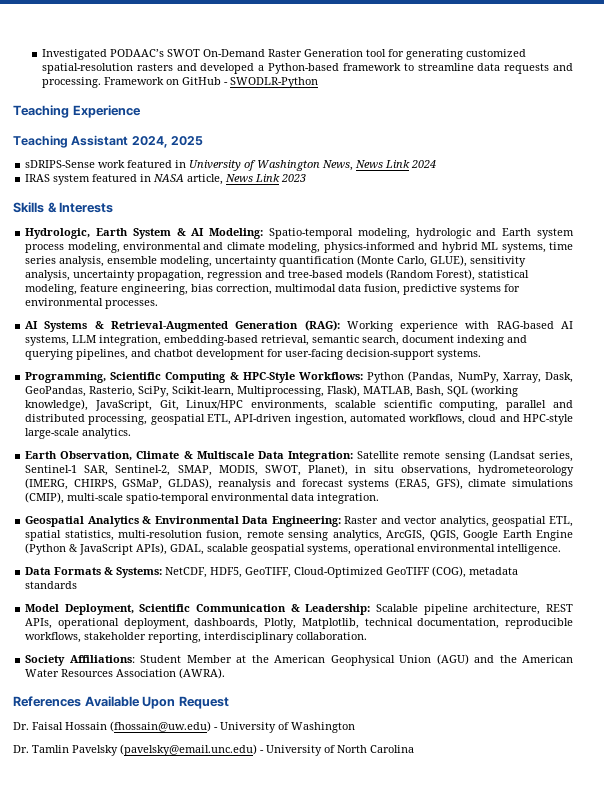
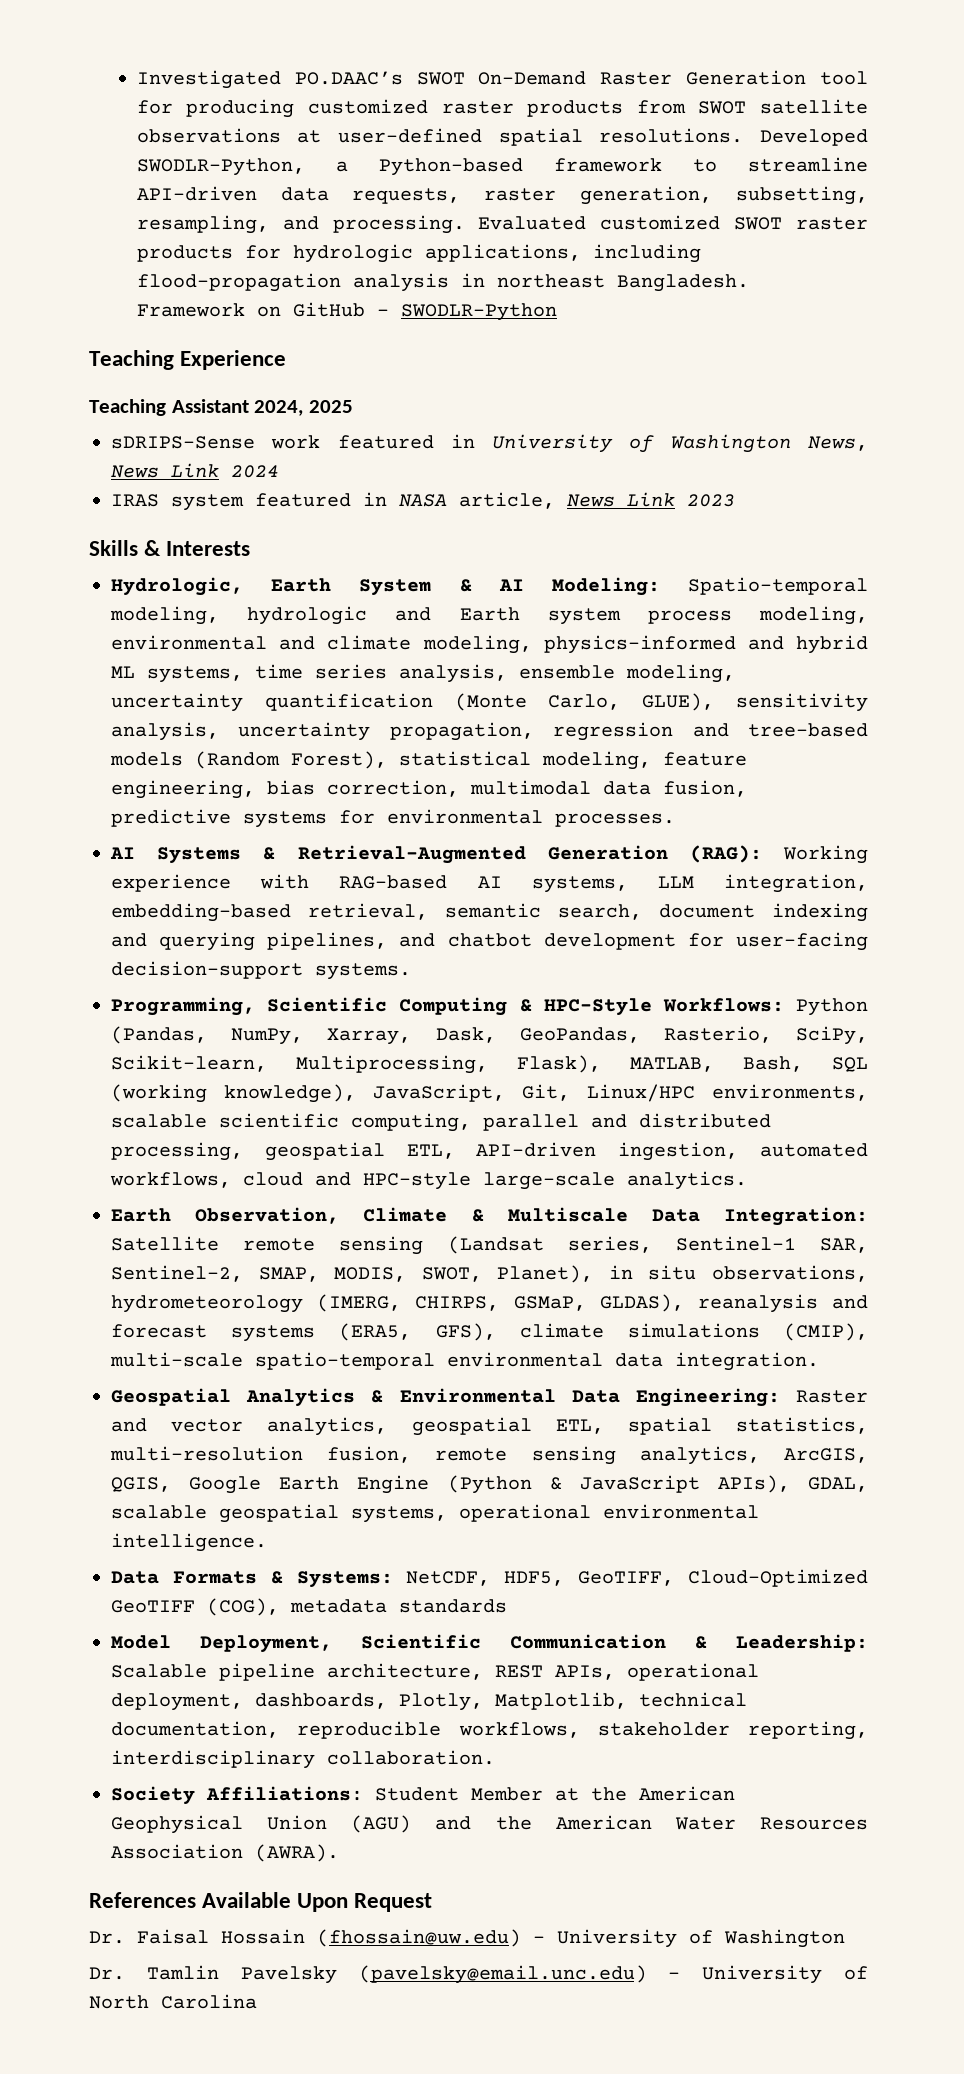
[110,49,165,57] PODAAC’s -> [294,71,403,85] PO.DAAC’s
[406,49,527,60] [42,63,255,74] generating customized spatial-resolution rasters and developed -> [186,99,868,118] [136,128,868,146] [136,158,305,176] producing customized raster products from SWOT satellite observations at user-defined spatial resolutions. Developed SWODLR-Python,
[477,63,574,74] [42,77,102,88] data requests and processing. -> [136,186,869,205] [136,215,869,234] [136,244,701,263] [136,273,749,292] API-driven data requests, raster generation, subsetting, resampling, and processing. Evaluated customized SWOT raster products for hydrologic applications, including flood-propagation analysis in northeast Bangladesh.

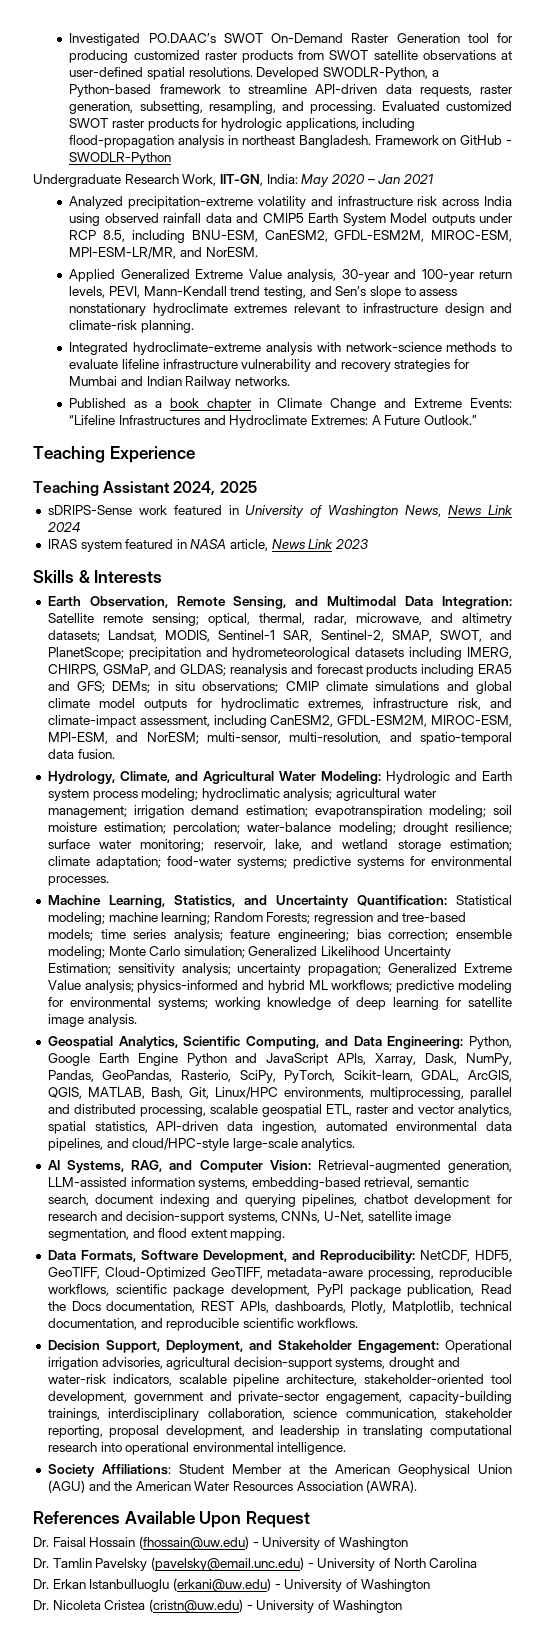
(557, 312) none -> [33,174,433,187] [69,196,512,209] [69,213,513,226] [69,230,512,243] [69,247,258,259] [69,269,512,282] [69,286,458,299] [69,303,513,316] [69,320,195,333] [69,342,512,355] [69,359,470,372] [69,376,291,389] [69,398,512,411] [69,415,477,428] // Undergraduate Research Work, IIT-GN, India: May 2020 – Jan 2021 // Analyzed precipitation-extreme volatility and infrastructure risk across India using observed rainfall data and CMIP5 Earth System Model outputs under RCP 8.5, including BNU-ESM, CanESM2, GFDL-ESM2M, MIROC-ESM, MPI-ESM-LR/MR, and NorESM. // Applied Generalized Extreme Value analysis, 30-year and 100-year return levels, PEVI, Mann-Kendall trend testing, and Sen’s slope to assess nonstationary hydroclimate extremes relevant to infrastructure design and climate-risk planning. // Integrated hydroclimate-extreme analysis with network-science methods to evaluate lifeline infrastructure vulnerability and recovery strategies for Mumbai and Indian Railway networks. // Published as a book chapter in Climate Change and Extreme Events: “Lifeline Infrastructures and Hydroclimate Extremes: A Future Outlook.”
[111,577,868,596] [110,606,868,625] [111,635,868,654] [111,664,735,683] [111,693,868,712] [111,722,868,741] [110,751,747,770] [111,780,747,799] Hydrologic, Earth System & AI Modeling: Spatio-temporal modeling, hydrologic and Earth system process modeling, environmental and climate modeling, physics-informed and hybrid ML systems, time series analysis, ensemble modeling, uncertainty quantification (Monte Carlo, GLUE), sensitivity analysis, uncertainty propagation, regression and tree-based models (Random Forest), statistical modeling, feature engineering, bias correction, multimodal data fusion, -> [47,596,512,609] [47,613,512,626] [47,630,512,642] [47,647,512,660] [47,664,512,677] [47,681,512,694] [47,698,512,711] [47,715,512,728] [47,732,512,745] [47,749,115,759] [47,771,512,784] [47,788,437,801] [47,805,512,818] [47,822,512,835] [47,839,512,852] [47,856,287,869] Earth Observation, Remote Sensing, and Multimodal Data Integration: Satellite remote sensing; optical, thermal, radar, microwave, and altimetry datasets; Landsat, MODIS, Sentinel-1 SAR, Sentinel-2, SMAP, SWOT, and PlanetScope; precipitation and hydrometeorological datasets including IMERG, CHIRPS, GSMaP, and GLDAS; reanalysis and forecast products including ERA5 and GFS; DEMs; in situ observations; CMIP climate simulations and global climate model outputs for hydroclimatic extremes, infrastructure risk, and climate-impact assessment, including CanESM2, GFDL-ESM2M, MIROC-ESM, MPI-ESM, and NorESM; multi-sensor, multi-resolution, and spatio-temporal data fusion. // Hydrology, Climate, and Agricultural Water Modeling: Hydrologic and Earth system process modeling; hydroclimatic analysis; agricultural water management; irrigation demand estimation; evapotranspiration modeling; soil moisture estimation; percolation; water-balance modeling; drought resilience; surface water monitoring; reservoir, lake, and wetland storage estimation; climate adaptation; food-water systems;
[110,845,868,864] [111,874,868,893] AI Systems & Retrieval-Augmented Generation (RAG): Working experience with RAG-based AI systems, LLM integration, -> [47,895,512,908] [47,912,467,925] [47,929,512,942] [47,946,451,959] [47,963,512,976] [47,980,512,993] [47,997,512,1010] [47,1014,137,1027] [47,1036,512,1049] [47,1053,512,1066] [47,1070,512,1083] [47,1087,512,1100] [47,1104,512,1117] [47,1121,512,1134] [47,1138,356,1151] [47,1160,512,1173] [47,1177,249,1190] Machine Learning, Statistics, and Uncertainty Quantification: Statistical modeling; machine learning; Random Forests; regression and tree-based models; time series analysis; feature engineering; bias correction; ensemble modeling; Monte Carlo simulation; Generalized Likelihood Uncertainty Estimation; sensitivity analysis; uncertainty propagation; Generalized Extreme Value analysis; physics-informed and hybrid ML workflows; predictive modeling for environmental systems; working knowledge of deep learning for satellite image analysis. // Geospatial Analytics, Scientific Computing, and Data Engineering: Python, Google Earth Engine Python and JavaScript APIs, Xarray, Dask, NumPy, Pandas, GeoPandas, Rasterio, SciPy, PyTorch, Scikit-learn, GDAL, ArcGIS, QGIS, MATLAB, Bash, Git, Linux/HPC environments, multiprocessing, parallel and distributed processing, scalable geospatial ETL, raster and vector analytics, spatial statistics, API-driven data ingestion, automated environmental data pipelines, and cloud/HPC-style large-scale analytics. // AI Systems, RAG, and Computer Vision: Retrieval-augmented generation, LLM-assisted information systems,
[399,933,436,947] and -> (358, 1200) none
[736,932,868,951] [111,961,411,980] [111,997,868,1016] [111,1026,868,1045] [111,1055,868,1074] [111,1084,868,1103] [111,1113,771,1132] [111,1142,868,1161] [110,1171,747,1190] [111,1207,868,1226] [111,1236,868,1255] [111,1265,868,1283] [111,1294,868,1313] [111,1323,868,1342] [110,1352,819,1371] [111,1388,868,1407] [111,1417,868,1436] [110,1446,868,1465] [111,1475,868,1494] [111,1504,759,1523] [111,1533,267,1552] [111,1569,868,1588] [111,1598,507,1616] [111,1634,868,1653] [111,1663,759,1681] [111,1693,243,1711] user-facing decision-support systems. // Programming, Scientific Computing & HPC-Style Workflows: Python (Pandas, NumPy, Xarray, Dask, GeoPandas, Rasterio, SciPy, Scikit-learn, Multiprocessing, Flask), MATLAB, Bash, SQL (working knowledge), JavaScript, Git, Linux/HPC environments, scalable scientific computing, parallel and distributed processing, geospatial ETL, API-driven ingestion, automated workflows, cloud and HPC-style large-scale analytics. // Earth Observation, Climate & Multiscale Data Integration: Satellite remote sensing (Landsat series, Sentinel-1 SAR, Sentinel-2, SMAP, MODIS, SWOT, Planet), in situ observations, hydrometeorology (IMERG, CHIRPS, GSMaP, GLDAS), reanalysis and forecast systems (ERA5, GFS), climate simulations (CMIP), multi-scale spatio-temporal environmental data integration. // Geospatial Analytics & Environmental Data Engineering: Raster and vector analytics, geospatial ETL, spatial statistics, multi-resolution fusion, remote sensing analytics, ArcGIS, QGIS, Google Earth Engine (Python & JavaScript APIs), GDAL, scalable geospatial systems, operational environmental intelligence. // Data Formats & Systems: NetCDF, HDF5, GeoTIFF, Cloud-Optimized GeoTIFF (COG), metadata standards // Model Deployment, Scientific Communication & Leadership: Scalable pipeline architecture, REST APIs, operational deployment, -> [47,1211,452,1224] [47,1228,286,1241] [47,1250,512,1263] [47,1267,512,1280] [47,1284,512,1297] [47,1301,269,1313] research and decision-support systems, CNNs, U-Net, satellite image segmentation, and flood extent mapping. // Data Formats, Software Development, and Reproducibility: NetCDF, HDF5, GeoTIFF, Cloud-Optimized GeoTIFF, metadata-aware processing, reproducible workflows, scientific package development, PyPI package publication, Read the Docs documentation, REST APIs,
[297,1721,868,1740] [111,1750,495,1769] reproducible workflows, stakeholder reporting, interdisciplinary collaboration. -> [140,1318,359,1331] [47,1340,512,1353] [47,1357,460,1370] [47,1374,512,1387] [47,1391,512,1404] [47,1408,513,1421] [47,1425,512,1438] [47,1442,347,1455] and reproducible scientific workflows. // Decision Support, Deployment, and Stakeholder Engagement: Operational irrigation advisories, agricultural decision-support systems, drought and water-risk indicators, scalable pipeline architecture, stakeholder-oriented tool development, government and private-sector engagement, capacity-building trainings, interdisciplinary collaboration, science communication, stakeholder reporting, proposal development, and leadership in translating computational research into operational environmental intelligence.
(257, 2001) none -> [33,1578,430,1592] [33,1599,402,1613] // Dr. Erkan Istanbulluoglu (erkani@uw.edu) - University of Washington // Dr. Nicoleta Cristea (cristn@uw.edu) - University of Washington

